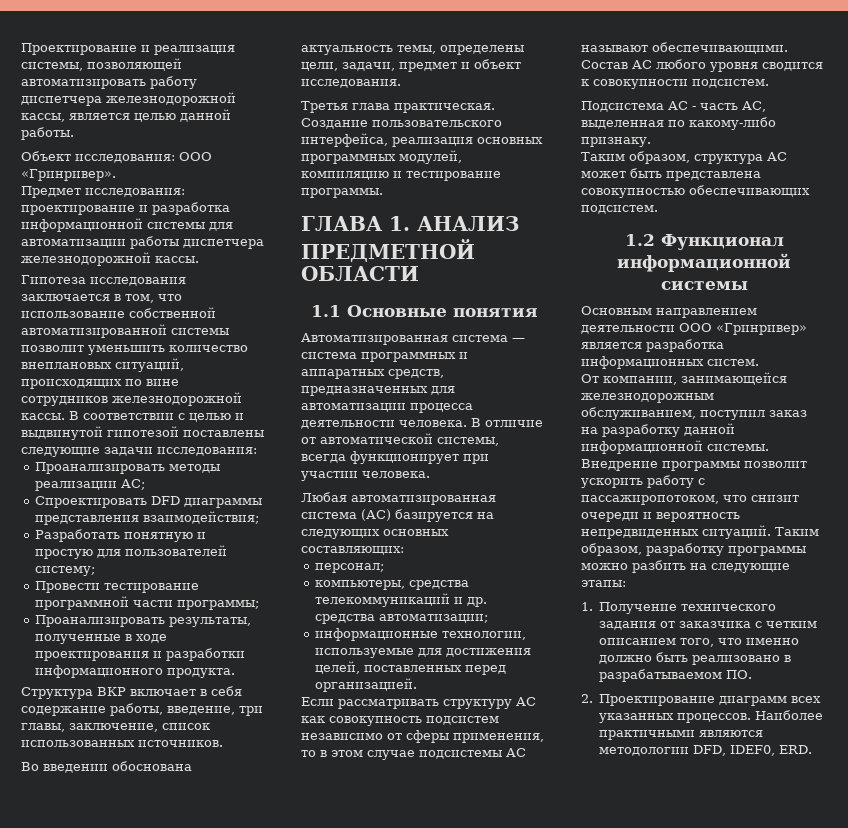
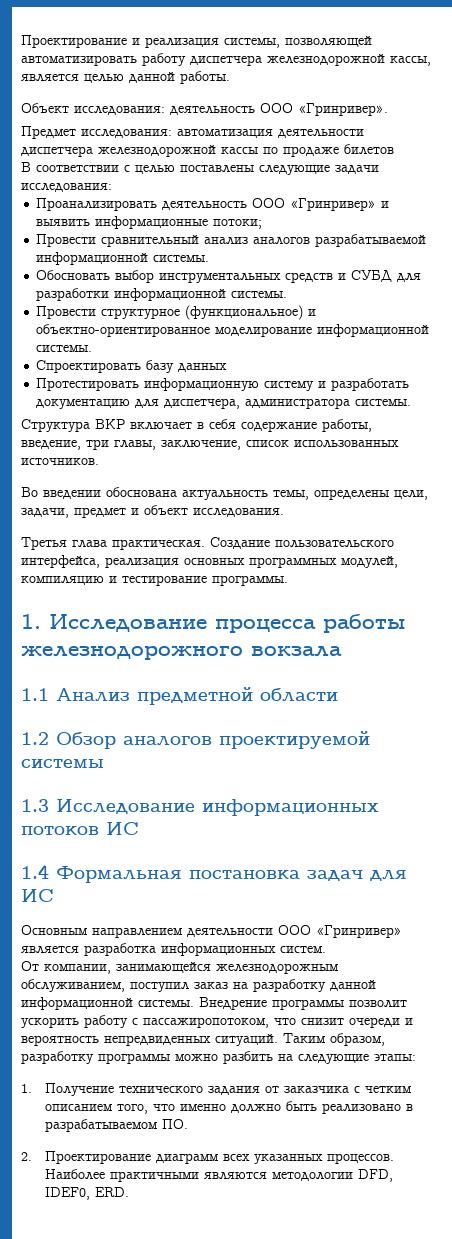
(175, 158) none -> [170,106,255,115] деятельность
[21,202,230,215] [21,218,233,232] [21,236,264,249] [21,252,199,266] [21,275,186,286] [21,294,182,303] [21,307,216,318] [21,324,229,338] [21,345,248,355] [21,358,184,372] [21,379,179,389] [21,392,242,406] [21,413,65,420] проектирование и разработка информационной системы для автоматизации работы диспетчера железнодорожной кассы. // Гипотеза исследования заключается в том, что использование собственной автоматизированной системы позволит уменьшить количество внеплановых ситуаций, происходящих по вине сотрудников железнодорожной кассы. -> [177,129,364,138] [21,144,394,157] автоматизация деятельности диспетчера железнодорожной кассы по продаже билетов //
[235,413,244,420] [21,426,179,440] и выдвинутой гипотезой -> (175, 169) none
[168,464,220,473] [34,479,145,491] [34,496,262,508] [34,511,259,525] [34,529,206,542] [34,545,227,559] [34,566,95,576] [34,581,199,593] [34,596,259,610] [34,615,251,627] [34,634,167,644] [34,648,245,661] [34,665,235,678] методы реализации АС; // Спроектировать DFD диаграммы представления взаимодействия; // Разработать понятную и простую для пользователей систему; // Провести тестирование программной части программы; // Проанализировать результаты, полученные в ходе проектирования и разработки информационного продукта. -> [162,198,390,211] [36,216,263,229] [36,234,427,247] [36,252,210,265] [36,270,422,283] [36,288,288,301] [36,305,317,320] [36,324,430,337] [36,345,93,352] [36,360,228,373] [36,378,410,391] [36,398,412,409] деятельность ООО «Гринривер» и выявить информационные потоки; // Провести сравнительный анализ аналогов разрабатываемой информационной системы. // Обосновать выбор инструментальных средств и СУБД для разработки информационной системы. // Провести структурное (функциональное) и объектно-ориентированное моделирование информационной системы. // Спроектировать базу данных // Протестировать информационную систему и разработать документацию для диспетчера, администратора системы.
[301,216,519,231] [301,239,475,262] [301,266,419,281] [310,305,538,317] [301,333,525,345] [301,352,468,362] [301,369,444,379] [301,386,455,396] [301,403,473,413] [301,418,543,429] [301,433,499,446] [301,451,489,464] [301,471,430,481] [301,492,496,505] [301,509,494,522] [301,529,449,539] [301,546,404,555] [314,563,384,573] [314,580,469,590] [314,593,487,607] [314,614,488,624] [314,628,526,641] [314,648,531,658] [314,661,506,675] [314,678,417,692] [301,697,536,709] [301,716,499,726] [301,730,544,743] [301,748,526,760] [581,42,788,54] [581,59,823,72] [581,79,769,89] [581,101,766,112] [581,117,776,130] [581,137,651,147] [581,151,787,164] [581,168,761,181] [581,185,810,198] [581,205,658,214] [624,234,784,250] [617,253,791,272] [660,281,748,290] ГЛАВА 1. АНАЛИЗ ПРЕДМЕТНОЙ ОБЛАСТИ // 1.1 Основные понятия // Автоматизированная система — система программных и аппаратных средств, предназначенных для автоматизации процесса деятельности человека. В отличие от автоматической системы, всегда функционирует при участии человека. // Любая автоматизированная система (АС) базируется на следующих основных составляющих: // персонал; // компьютеры, средства телекоммуникаций и др. средства автоматизации; // информационные технологии, используемые для достижения целей, поставленных перед организацией. // Если рассматривать структуру АС как совокупность подсистем независимо от сферы применения, то в этом случае подсистемы АС называют обеспечивающими. Состав АС любого уровня сводится к совокупности подсистем. // Подсистема АС - часть АС, выделенная по какому-либо признаку. // Таким образом, структура АС может быть представлена совокупностью обеспечивающих подсистем. // 1.2 Функционал информационной системы -> [21,614,405,633] [21,646,342,660] [21,687,338,705] [21,731,370,749] [21,759,104,768] [21,799,379,816] [21,822,139,835] [21,864,407,883] [21,889,54,902] 1. Исследование процесса работы железнодорожного вокзала // 1.1 Анализ предметной области // 1.2 Обзор аналогов проектируемой системы // 1.3 Исследование информационных потоков ИС // 1.4 Формальная постановка задач для ИС

